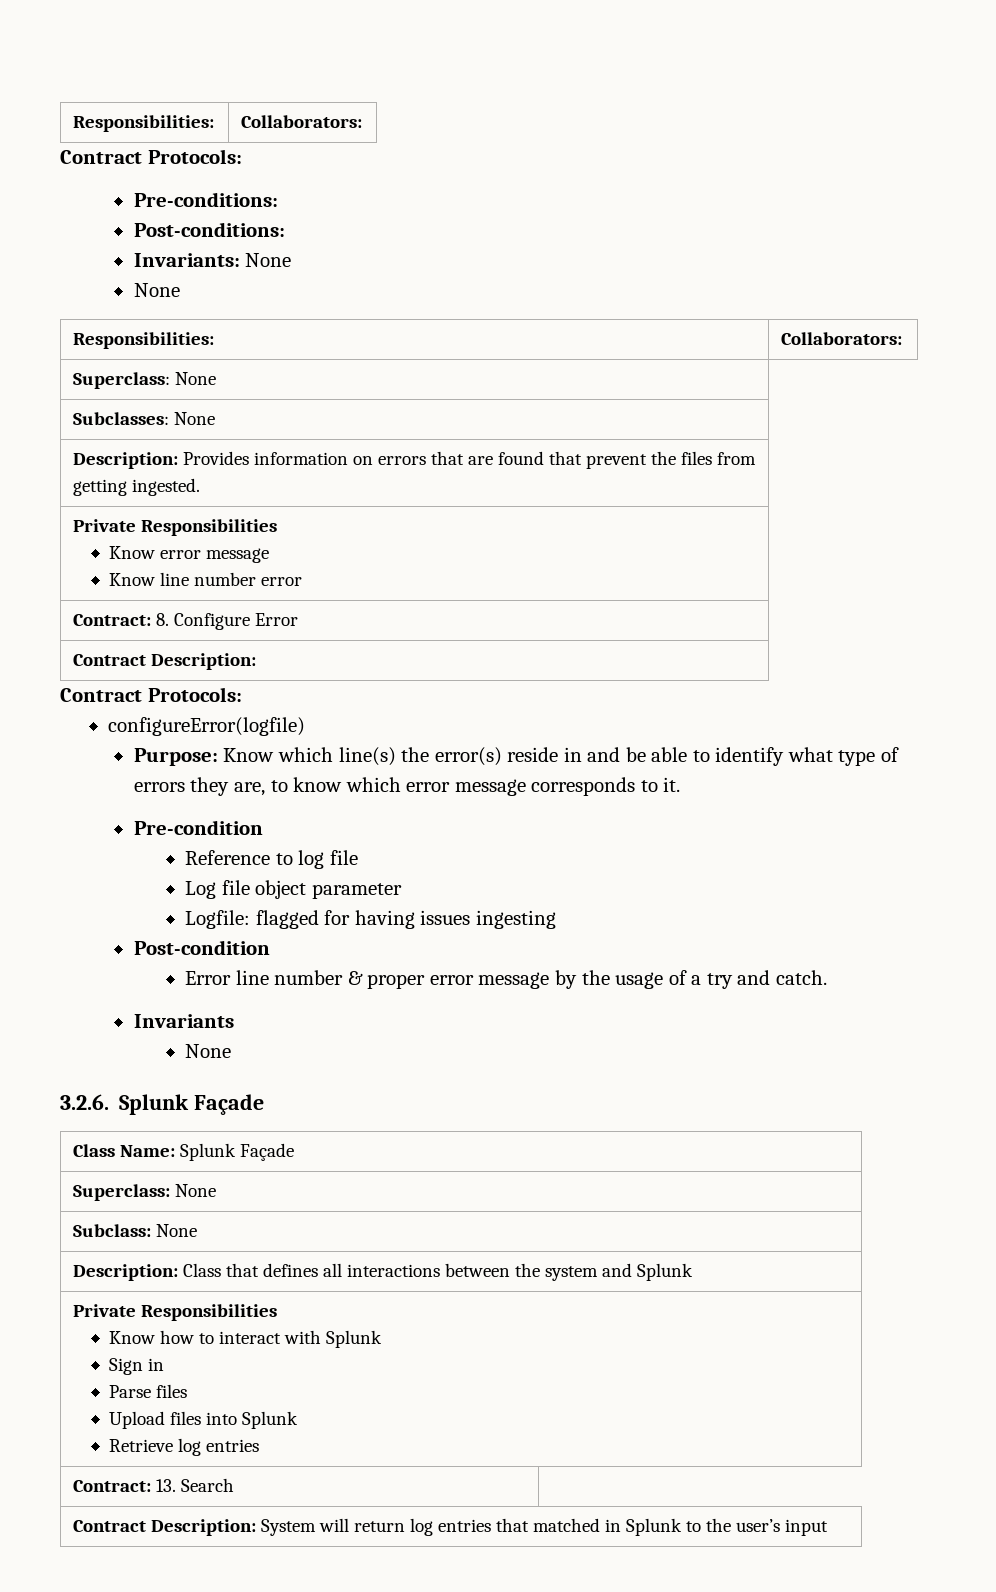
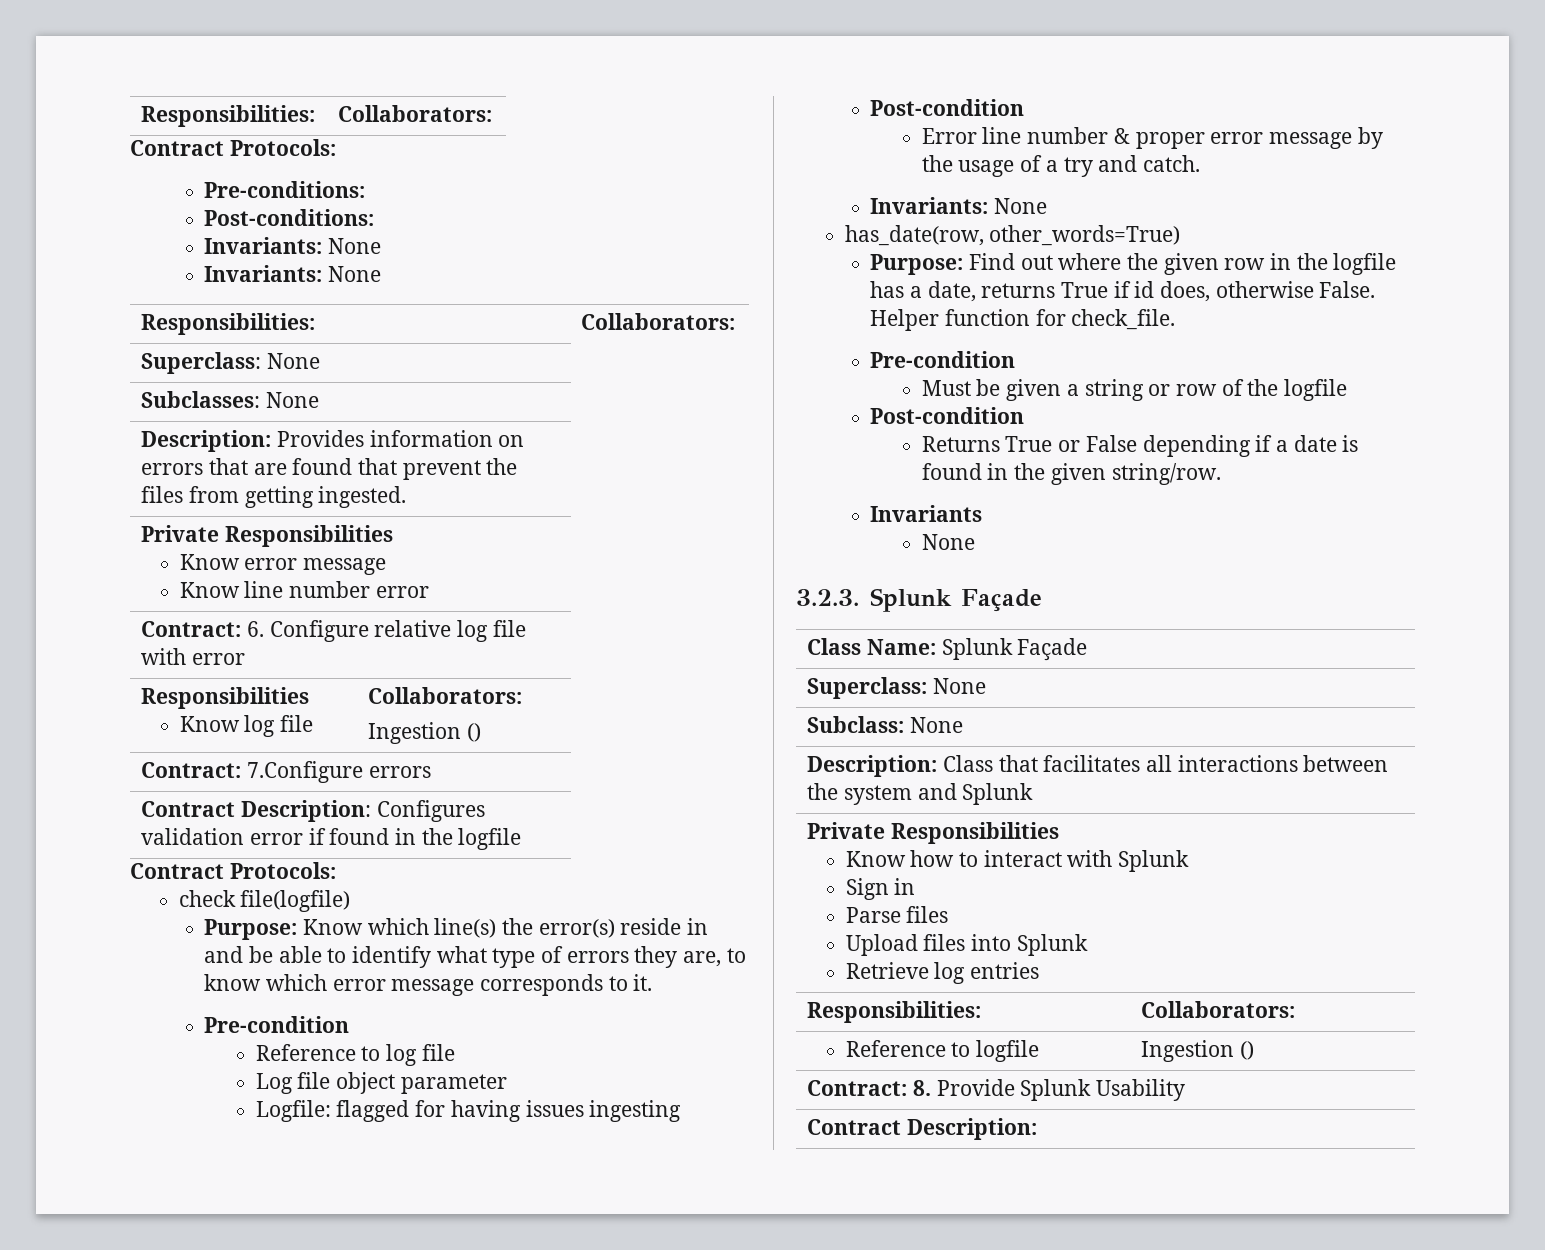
(292, 260) none -> [204,265,323,282] Invariants:
[156,613,299,630] [73,653,257,670] [60,687,242,702] [108,717,306,736] 8. Configure Error // Contract Description: // Contract Protocols: // configureError(logfile) -> [246,620,526,642] [141,648,245,665] [141,687,310,709] [179,715,314,737] [368,687,523,704] [368,722,481,744] [141,761,431,783] [141,800,485,822] [141,828,522,850] [130,862,336,879] [178,890,351,912] 6. Configure relative log file with error // Responsibilities // Know log file | Collaborators: // Ingestion () // Contract: 7.Configure errors // Contract Description: Configures validation error if found in the logfile // Contract Protocols: // check file(logfile)
(827, 977) none -> [870,197,1048,214] [844,225,1181,246] [870,253,1397,275] [870,281,1376,302] [870,309,1176,331] [870,351,1016,368] [921,379,1347,401] [870,407,1025,424] [921,435,1359,457] [921,463,1221,485] // Invariants: None // has_date(row, other_words=True) // Purpose: Find out where the given row in the logfile has a date, returns True if id does, otherwise False. Helper function for check_file. // Pre-condition // Must be given a string or row of the logfile // Post-condition // Returns True or False depending if a date is found in the given string/row.
[60,1094,109,1110] 3.2.6. -> [796,589,859,606] 3.2.3.
[263,1263,319,1277] defines -> [1043,755,1141,772] facilitates
[73,1478,235,1492] [73,1518,829,1536] Contract: 13. Search // Contract Description: System will return log entries that matched in Splunk to the user’s input -> [807,1001,982,1023] [1141,1001,1296,1018] [845,1040,1040,1062] [1141,1040,1254,1062] [807,1079,1185,1101] [807,1118,1037,1140] Responsibilities: | Collaborators: // Reference to logfile | Ingestion () // Contract: 8. Provide Splunk Usability // Contract Description:

